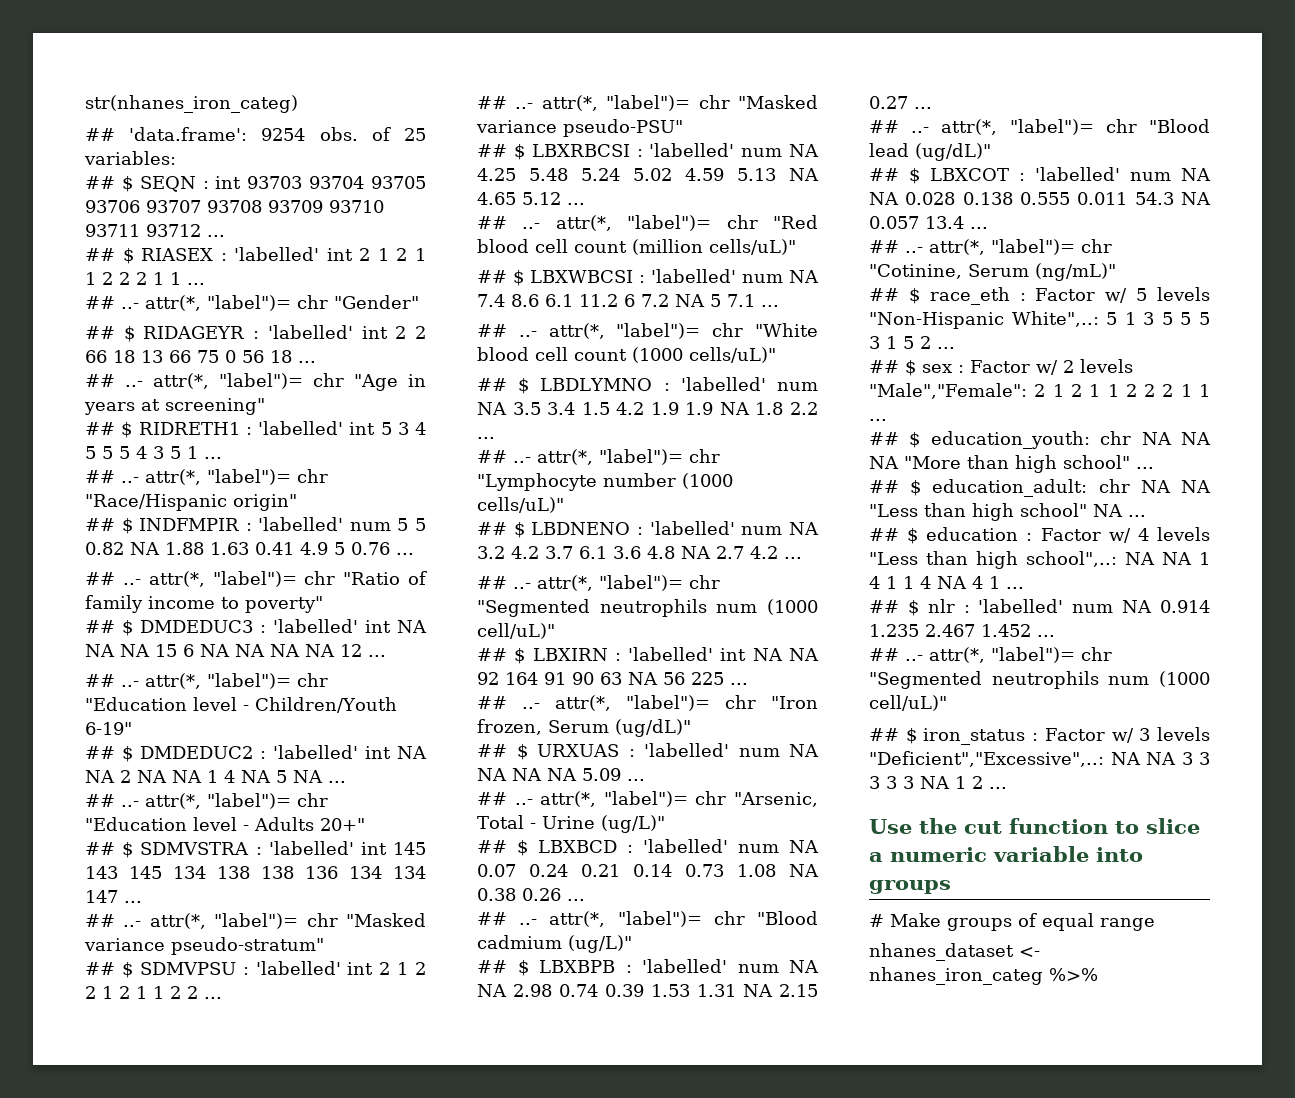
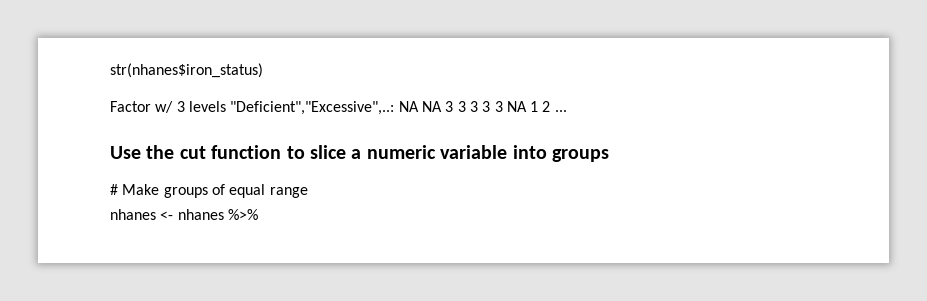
[85,95,298,113] [85,127,426,141] [84,151,176,165] [85,176,426,192] [85,200,384,213] [85,224,225,237] [85,247,426,264] [85,272,205,285] [85,295,419,311] [85,325,427,342] [85,350,316,363] [85,373,426,391] [84,398,265,415] [85,421,426,438] [85,446,222,459] [85,469,328,485] [85,494,297,511] [85,517,426,534] [85,542,414,555] [85,571,427,587] [85,595,323,613] [85,619,427,636] [85,644,386,657] [85,673,328,689] [85,697,397,713] [85,722,132,735] [85,745,427,762] [85,770,346,783] [85,793,328,809] [85,817,365,831] [85,841,426,858] [85,866,426,879] [85,890,142,903] [85,913,426,929] [84,937,324,955] [85,961,426,978] [85,986,222,999] [477,95,818,111] [476,119,683,137] [477,143,819,160] [477,168,819,181] [477,192,585,205] [477,215,818,231] [477,239,796,255] [477,269,819,286] [477,294,779,307] [477,323,818,339] [477,347,776,363] [477,377,818,394] [477,402,818,415] [477,437,495,439] [477,449,720,465] [477,473,733,491] [477,497,564,513] [477,521,819,538] [477,546,802,559] [477,575,720,591] [477,599,818,617] [477,623,555,639] [477,647,819,664] [477,672,748,685] [477,695,818,711] [477,719,691,737] [477,743,819,760] [477,768,645,781] [477,791,818,807] [477,815,665,833] [477,839,819,856] [477,864,819,877] [477,888,585,901] [477,911,818,927] [477,935,632,953] [477,959,819,976] [477,984,818,997] [869,96,932,109] [869,119,1210,135] [869,143,991,161] [869,167,1211,184] [869,192,1211,205] [869,216,988,229] [869,239,1112,255] [869,263,1116,281] [869,287,1210,305] [869,311,1210,329] [869,336,955,349] [869,359,1133,376] [869,383,1210,399] [869,419,887,421] [869,431,1211,449] [869,455,1154,473] [869,479,1211,497] [869,503,1146,521] [869,527,1210,544] [869,551,1210,569] [869,576,1024,589] [869,599,1210,616] [869,624,1055,637] [869,647,1112,663] [869,671,1210,689] [869,695,947,711] [869,728,1039,745] str(nhanes_iron_categ) // ## 'data.frame': 9254 obs. of 25 variables: // ## $ SEQN : int 93703 93704 93705 93706 93707 93708 93709 93710 93711 93712 ... // ## $ RIASEX : 'labelled' int 2 1 2 1 1 2 2 2 1 1 ... // ## ..- attr(*, "label")= chr "Gender" // ## $ RIDAGEYR : 'labelled' int 2 2 66 18 13 66 75 0 56 18 ... // ## ..- attr(*, "label")= chr "Age in years at screening" // ## $ RIDRETH1 : 'labelled' int 5 3 4 5 5 5 4 3 5 1 ... // ## ..- attr(*, "label")= chr "Race/Hispanic origin" // ## $ INDFMPIR : 'labelled' num 5 5 0.82 NA 1.88 1.63 0.41 4.9 5 0.76 ... // ## ..- attr(*, "label")= chr "Ratio of family income to poverty" // ## $ DMDEDUC3 : 'labelled' int NA NA NA 15 6 NA NA NA NA 12 ... // ## ..- attr(*, "label")= chr "Education level - Children/Youth 6-19" // ## $ DMDEDUC2 : 'labelled' int NA NA 2 NA NA 1 4 NA 5 NA ... // ## ..- attr(*, "label")= chr "Education level - Adults 20+" // ## $ SDMVSTRA : 'labelled' int 145 143 145 134 138 138 136 134 134 147 ... // ## ..- attr(*, "label")= chr "Masked variance pseudo-stratum" // ## $ SDMVPSU : 'labelled' int 2 1 2 2 1 2 1 1 2 2 ... // ## ..- attr(*, "label")= chr "Masked variance pseudo-PSU" // ## $ LBXRBCSI : 'labelled' num NA 4.25 5.48 5.24 5.02 4.59 5.13 NA 4.65 5.12 ... // ## ..- attr(*, "label")= chr "Red blood cell count (million cells/uL)" // ## $ LBXWBCSI : 'labelled' num NA 7.4 8.6 6.1 11.2 6 7.2 NA 5 7.1 ... // ## ..- attr(*, "label")= chr "White blood cell count (1000 cells/uL)" // ## $ LBDLYMNO : 'labelled' num NA 3.5 3.4 1.5 4.2 1.9 1.9 NA 1.8 2.2 ... // ## ..- attr(*, "label")= chr "Lymphocyte number (1000 cells/uL)" // ## $ LBDNENO : 'labelled' num NA 3.2 4.2 3.7 6.1 3.6 4.8 NA 2.7 4.2 ... // ## ..- attr(*, "label")= chr "Segmented neutrophils num (1000 cell/uL)" // ## $ LBXIRN : 'labelled' int NA NA 92 164 91 90 63 NA 56 225 ... // ## ..- attr(*, "label")= chr "Iron frozen, Serum (ug/dL)" // ## $ URXUAS : 'labelled' num NA NA NA NA 5.09 ... // ## ..- attr(*, "label")= chr "Arsenic, Total - Urine (ug/L)" // ## $ LBXBCD : 'labelled' num NA 0.07 0.24 0.21 0.14 0.73 1.08 NA 0.38 0.26 ... // ## ..- attr(*, "label")= chr "Blood cadmium (ug/L)" // ## $ LBXBPB : 'labelled' num NA NA 2.98 0.74 0.39 1.53 1.31 NA 2.15 0.27 ... // ## ..- attr(*, "label")= chr "Blood lead (ug/dL)" // ## $ LBXCOT : 'labelled' num NA NA 0.028 0.138 0.555 0.011 54.3 NA 0.057 13.4 ... // ## ..- attr(*, "label")= chr "Cotinine, Serum (ng/mL)" // ## $ race_eth : Factor w/ 5 levels "Non-Hispanic White",..: 5 1 3 5 5 5 3 1 5 2 ... // ## $ sex : Factor w/ 2 levels "Male","Female": 2 1 2 1 1 2 2 2 1 1 ... // ## $ education_youth: chr NA NA NA "More than high school" ... // ## $ education_adult: chr NA NA "Less than high school" NA ... // ## $ education : Factor w/ 4 levels "Less than high school",..: NA NA 1 4 1 1 4 NA 4 1 ... // ## $ nlr : 'labelled' num NA 0.914 1.235 2.467 1.452 ... // ## ..- attr(*, "label")= chr "Segmented neutrophils num (1000 cell/uL)" // ## $ iron_status : -> [110,63,263,78] str(nhanes$iron_status) //
[869,943,1040,961] [869,967,1043,985] nhanes_dataset <- nhanes_iron_categ -> [110,209,224,220] nhanes <- nhanes

